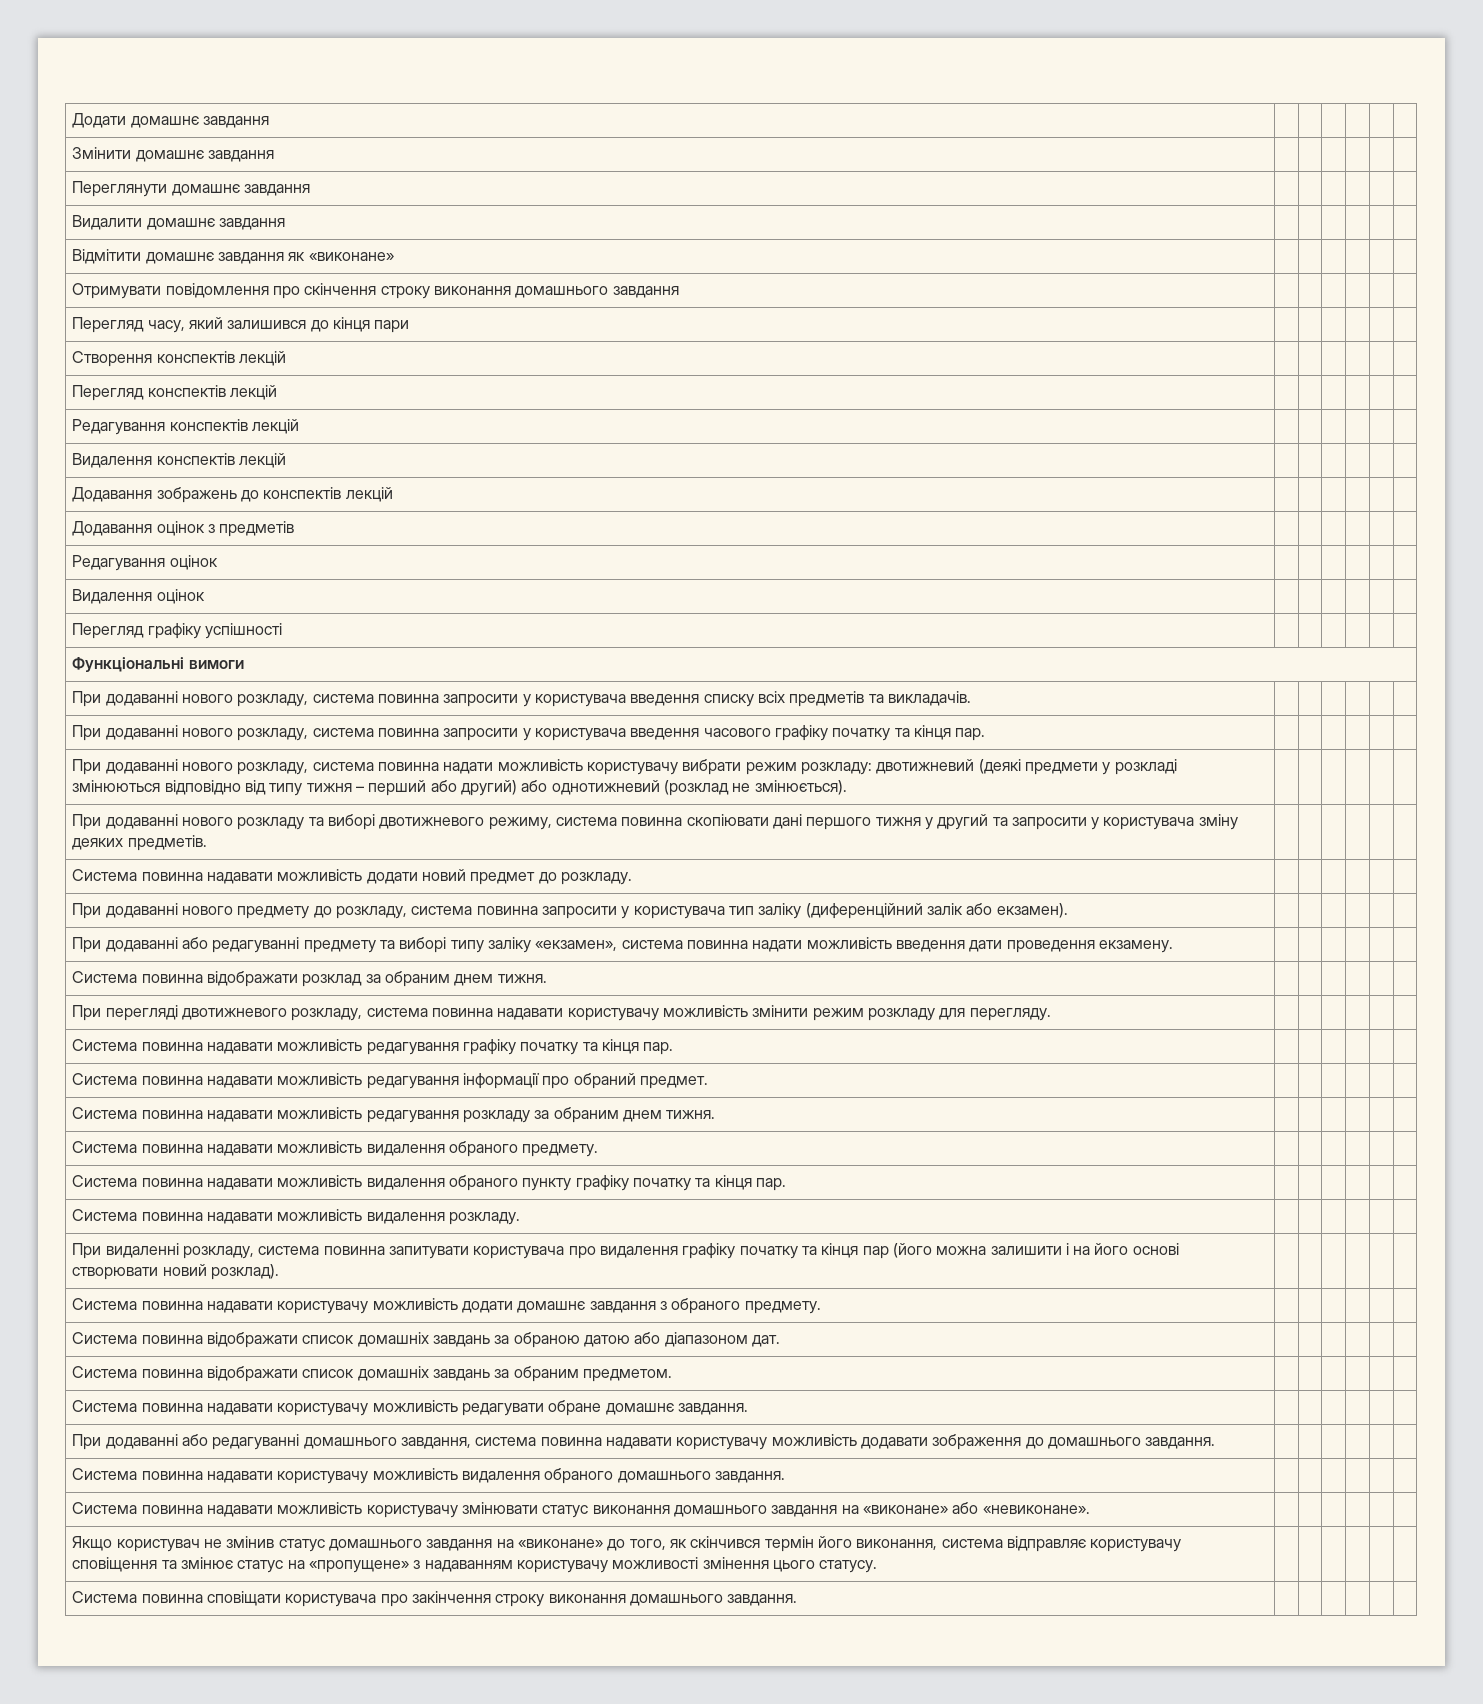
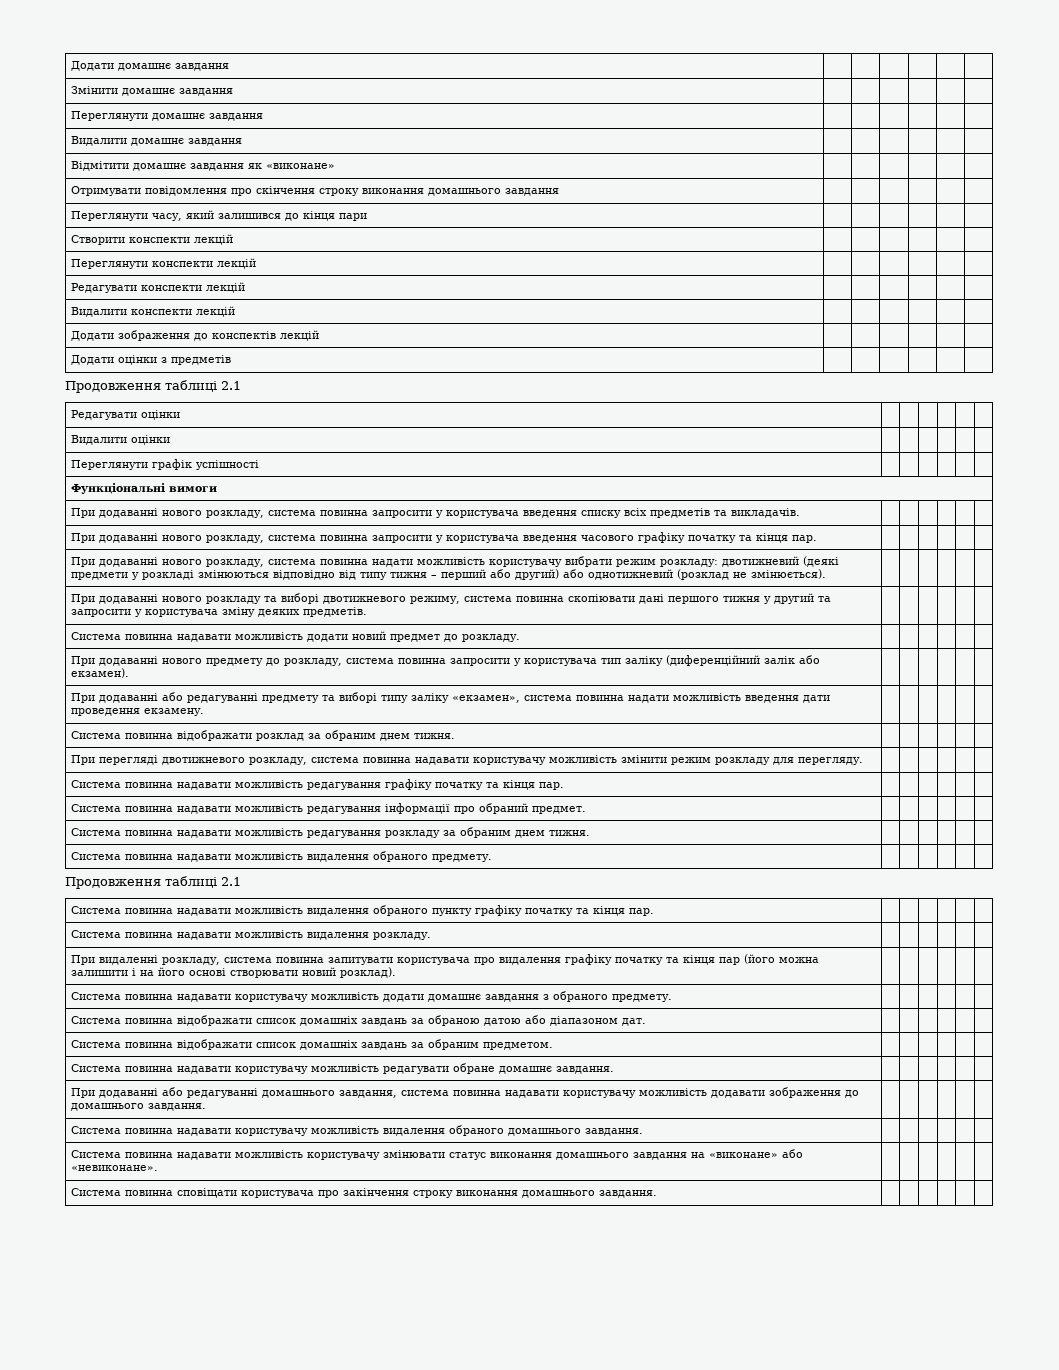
[72,317,145,333] Перегляд -> [71,211,149,221] Переглянути
[72,351,287,367] [72,385,278,401] [72,419,300,435] [72,453,287,468] [72,487,237,503] Створення конспектів лекцій | | | | | | // Перегляд конспектів лекцій | | | | | | // Редагування конспектів лекцій | | | | | | // Видалення конспектів лекцій | | | | | | // Додавання зображень -> [71,234,234,245] [71,258,257,269] [71,282,246,293] [71,306,236,317] [71,330,191,341] Створити конспекти лекцій | | | | | | // Переглянути конспекти лекцій | | | | | | // Редагувати конспекти лекцій | | | | | | // Видалити конспекти лекцій | | | | | | // Додати зображення
[72,521,205,536] Додавання оцінок -> [71,355,158,365] Додати оцінки
[72,555,218,571] [72,589,205,604] [72,623,201,639] // Редагування оцінок | | | | | | // Видалення оцінок | | | | | | // Перегляд графіку -> [65,380,241,393] [71,410,181,420] [71,435,171,445] [71,459,193,470] // Продовження таблиці 2.1 // Редагувати оцінки | | | | | | // Видалити оцінки | | | | | | // Переглянути графік
(599, 1150) none -> [65,876,241,889] // Продовження таблиці 2.1
[72,1536,1182,1552] [72,1557,878,1573] // Якщо користувач не змінив статус домашнього завдання на «виконане» до того, як скінчився термін його виконання, система відправляє користувачу сповіщення та змінює статус на «пропущене» з надаванням користувачу можливості змінення цього статусу. | | | | | | -> (159, 1168) none

